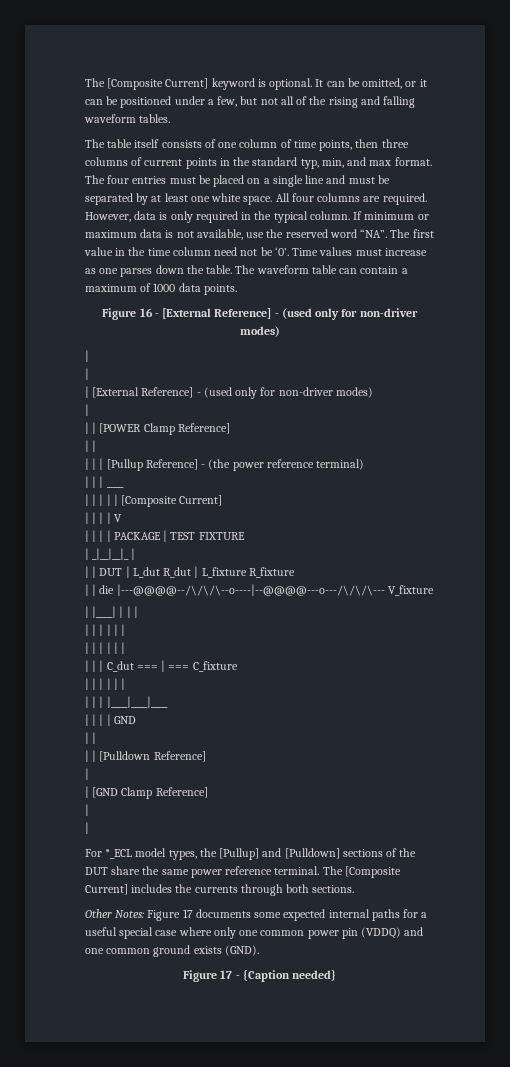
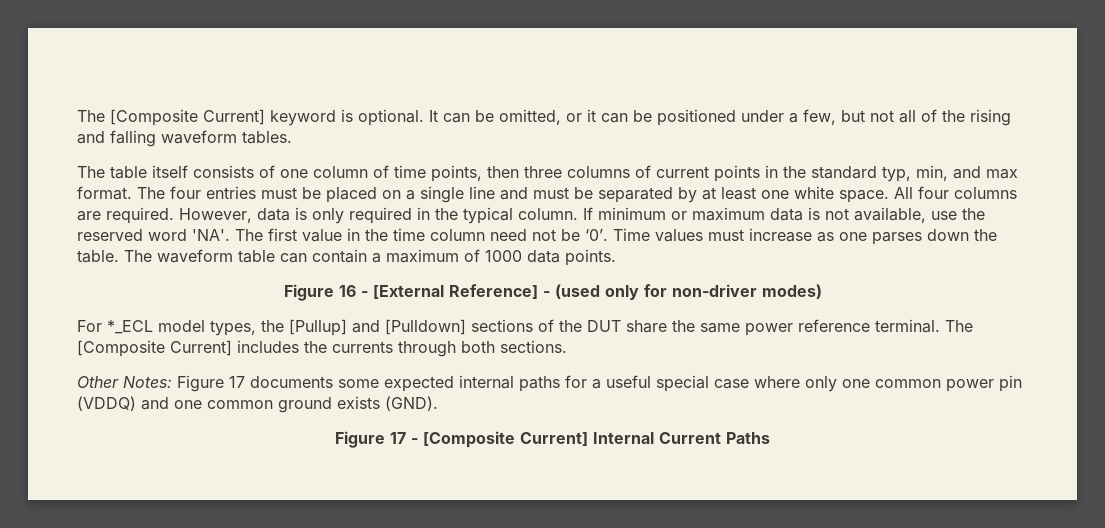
[360,229,388,238] “NA”. -> [192,229,230,241] 'NA'.
[85,350,89,362] [85,368,89,380] [85,386,373,399] [85,404,89,416] [85,422,230,435] [85,440,97,452] [85,458,365,471] [85,476,124,488] [85,494,223,507] [85,512,122,524] [85,530,245,542] [85,548,136,560] [85,566,295,578] [85,584,434,596] [85,606,138,618] [85,624,126,636] [85,642,126,654] [85,660,238,672] [85,678,126,690] [85,696,168,708] [85,714,136,726] [85,732,97,744] [85,750,206,762] [85,768,89,780] [85,786,208,799] [85,804,89,816] [85,822,89,834] // | // | // | [External Reference] - (used only for non-driver modes) // | // | | [POWER Clamp Reference] // | | // | | | [Pullup Reference] - (the power reference terminal) // | | | ____ // | | | | | [Composite Current] // | | | | V // | | | | PACKAGE | TEST FIXTURE // | _|__|__|_ | // | | DUT | L_dut R_dut | L_fixture R_fixture // | | die |---@@@@--/\/\/\--o----|--@@@@---o---/\/\/\--- V_fixture // | |____| | | | // | | | | | | // | | | | | | // | | | C_dut === | === C_fixture // | | | | | | // | | | |____|____|____ // | | | | GND // | | // | | [Pulldown Reference] // | // | [GND Clamp Reference] // | // | -> (822, 291) none
[242,969,336,982] {Caption needed} -> [423,431,770,448] [Composite Current] Internal Current Paths

